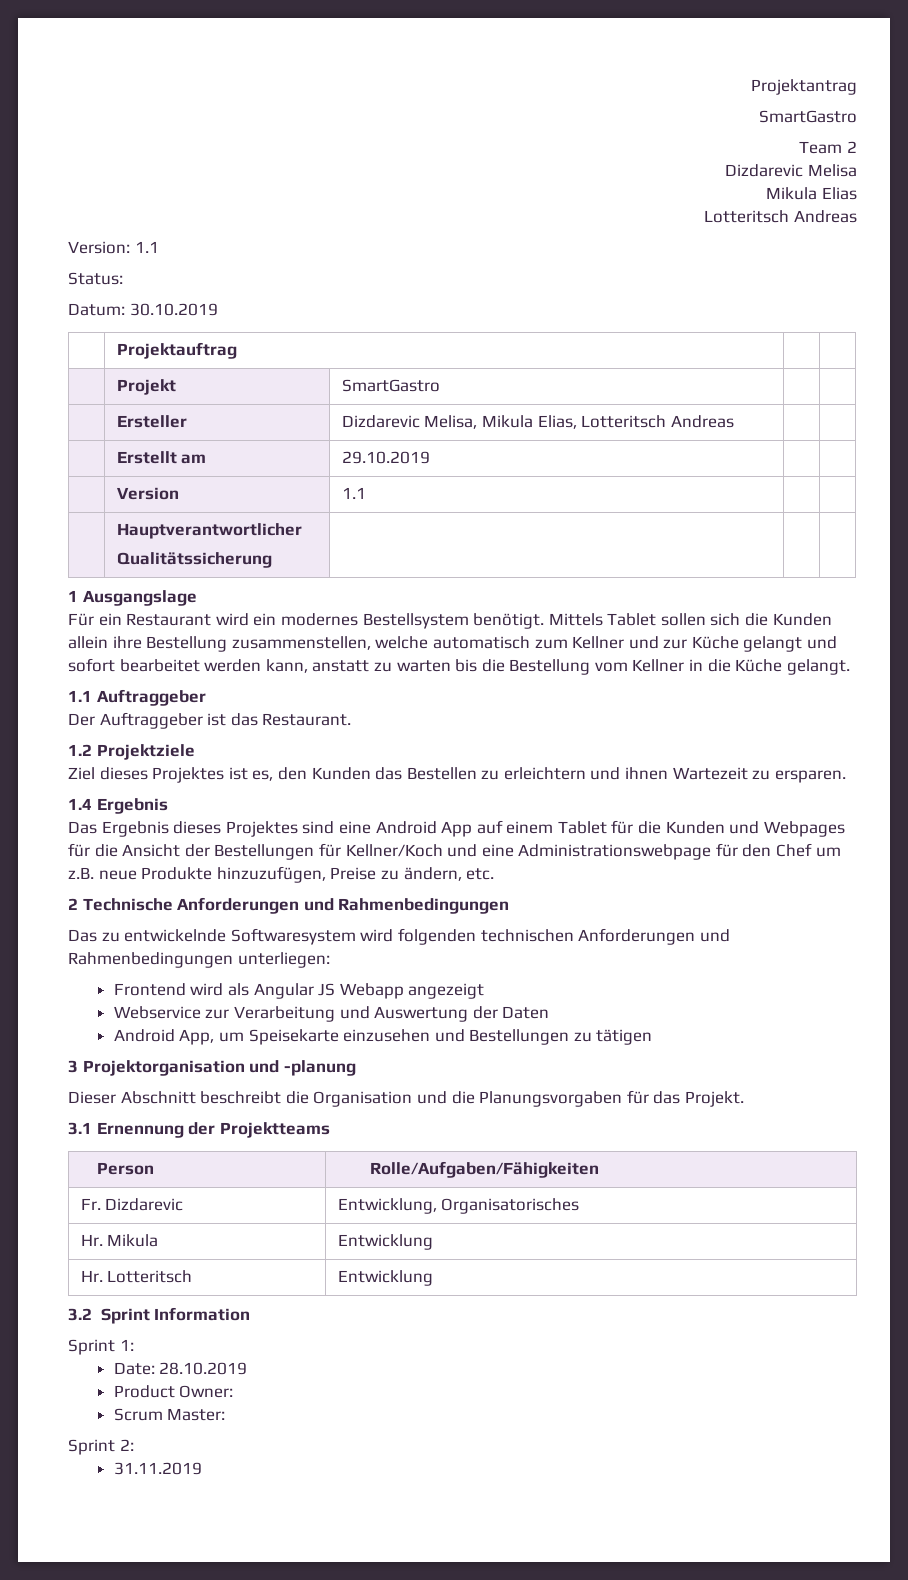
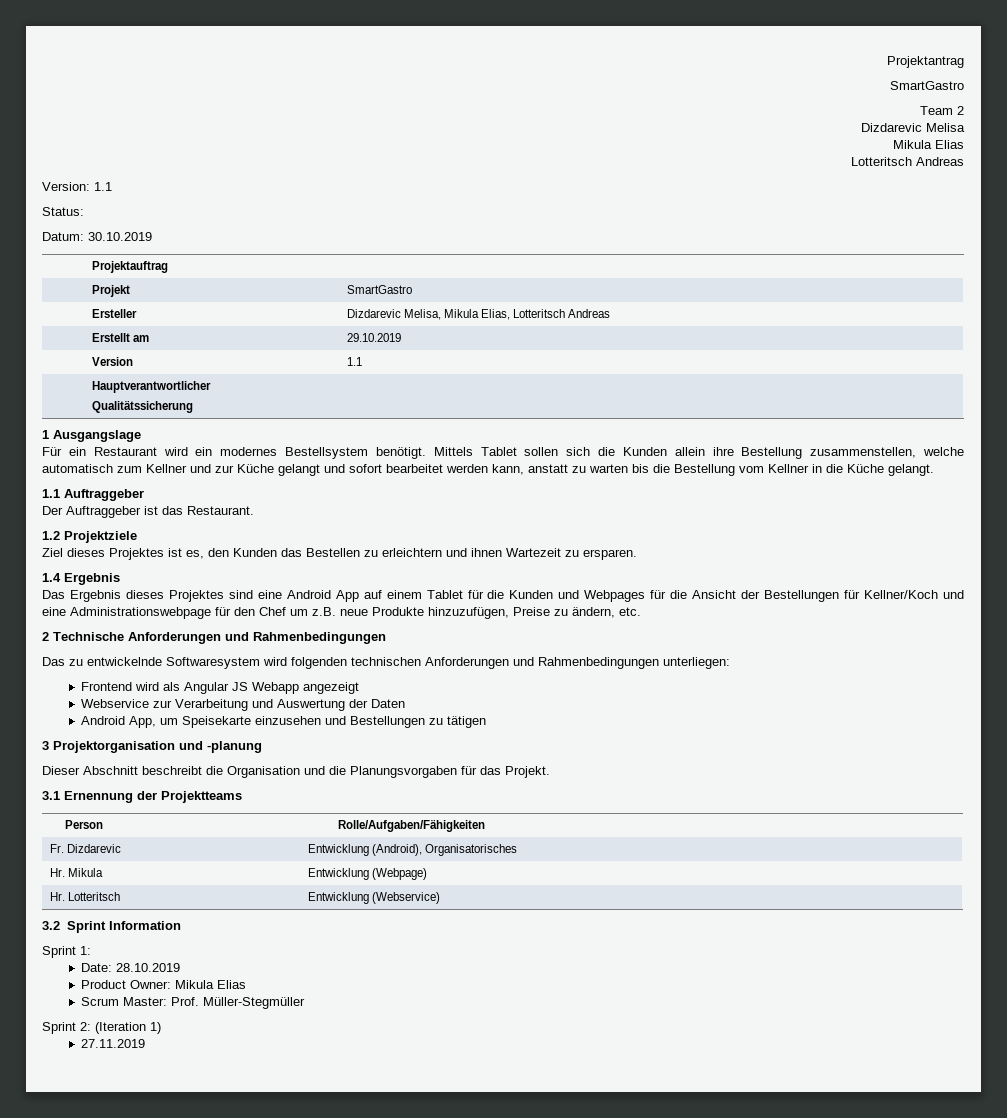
[337,1198,437,1214] Entwicklung, -> [307,844,423,856] Entwicklung (Android),
(433, 1242) none -> [372,868,428,880] (Webpage)
(433, 1278) none -> [372,892,441,904] (Webservice)
(234, 1391) none -> [175,980,247,989] Mikula Elias
(226, 1414) none -> [171,997,306,1009] Prof. Müller-Stegmüller
[113,1462,202,1475] // 31.11.2019 -> [95,1022,161,1034] [81,1039,146,1048] (Iteration 1) // 27.11.2019

